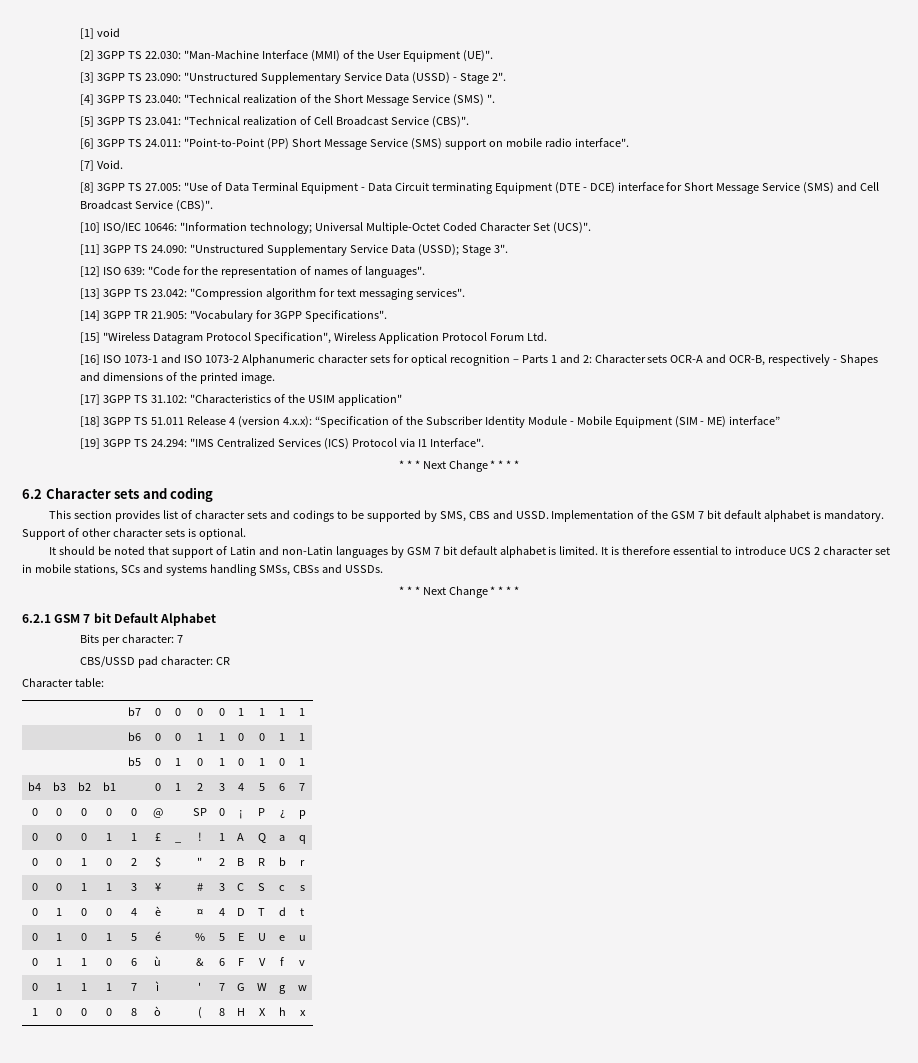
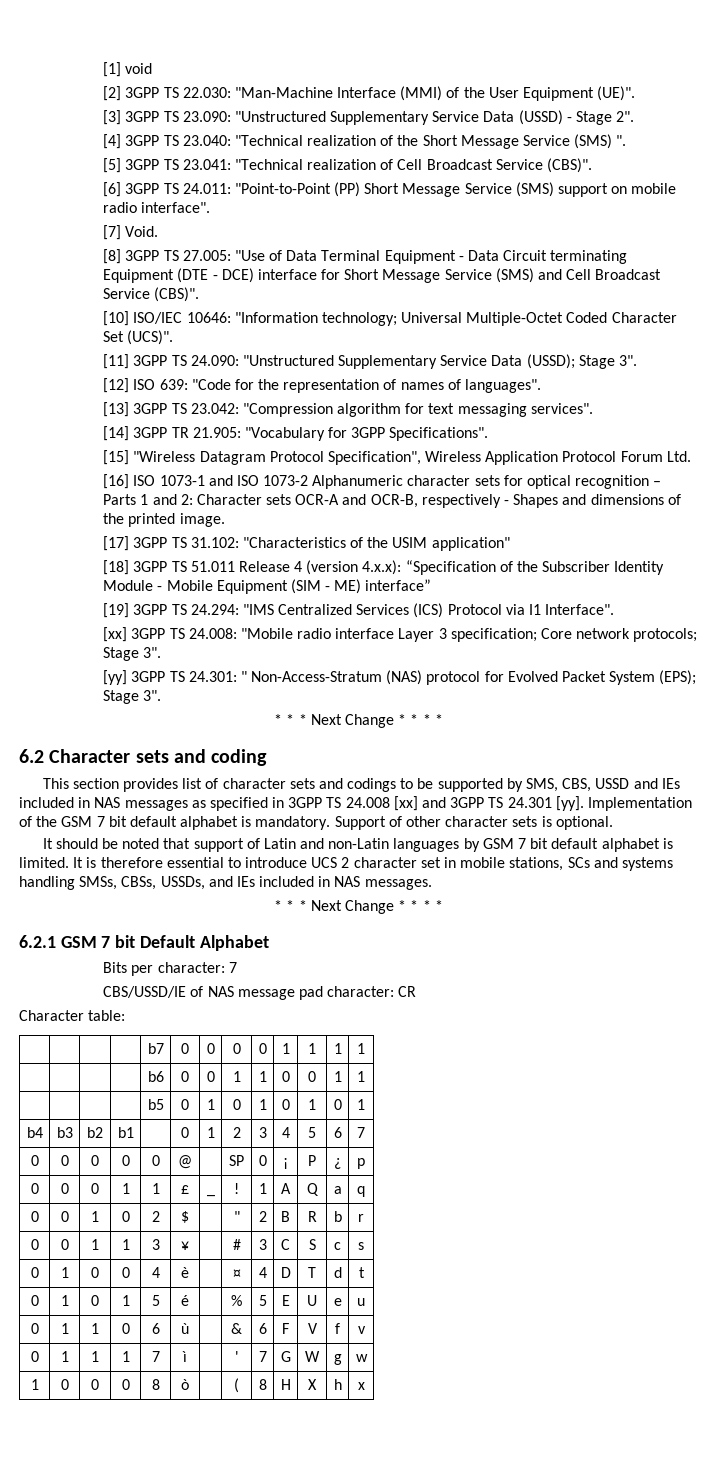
(484, 442) none -> [103,627,698,642] [103,647,162,661] [103,670,697,685] [103,690,162,704] // [xx] 3GPP TS 24.008: "Mobile radio interface Layer 3 specification; Core network protocols; Stage 3". // [yy] 3GPP TS 24.301: " Non-Access-Stratum (NAS) protocol for Evolved Packet System (EPS); Stage 3".
[468,510,549,519] CBS and USSD. -> [562,778,680,792] [19,796,584,811] CBS, USSD and IEs included in NAS messages as specified in 3GPP TS 24.008 [xx] and 3GPP TS 24.301 [yy].
[292,564,383,573] CBSs and USSDs. -> [121,876,432,890] CBSs, USSDs, and IEs included in NAS messages.
[80,656,136,667] CBS/USSD -> [103,986,295,1000] CBS/USSD/IE of NAS message

